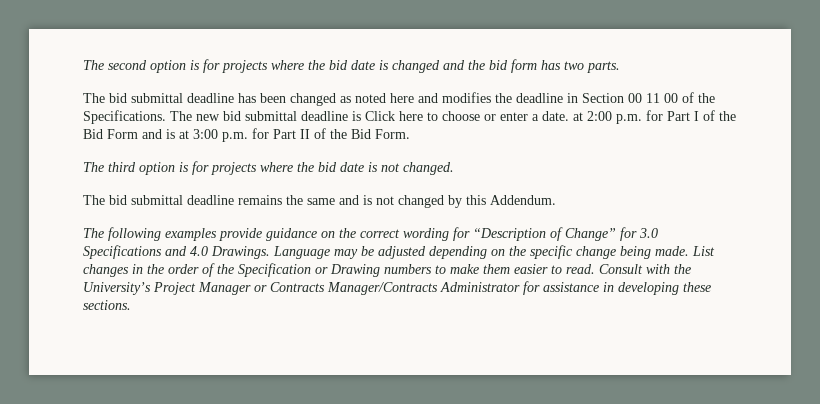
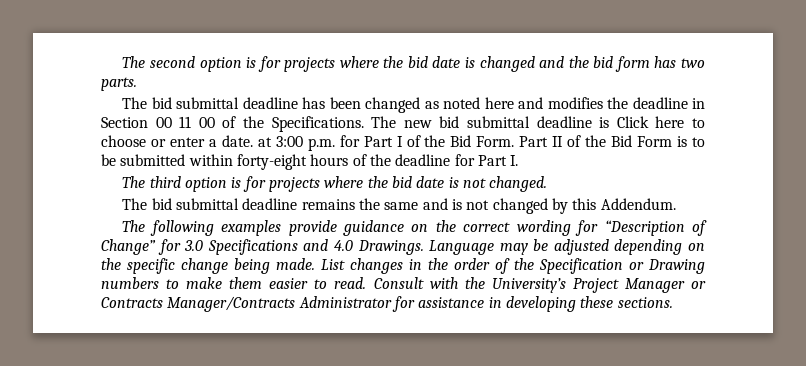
[587,111,612,121] 2:00 -> [275,136,303,147] 3:00
[107,128,269,142] Form and is at 3:00 p.m. for -> [476,136,515,147] Form.
[375,129,410,139] Form. -> [637,136,705,147] [101,154,519,170] Form is to be submitted within forty-eight hours of the deadline for Part I.

